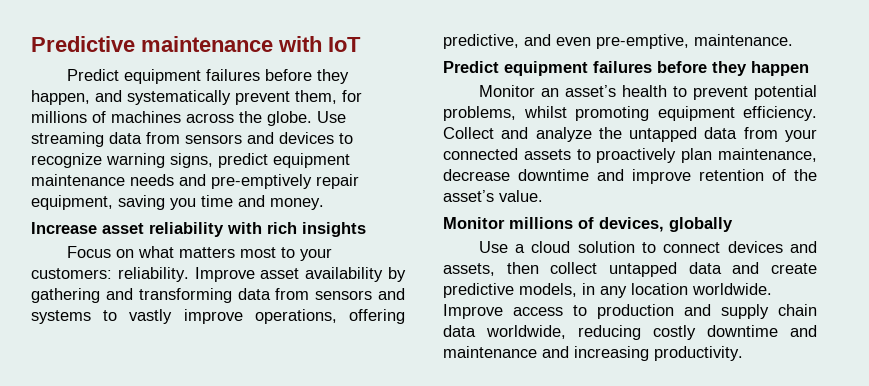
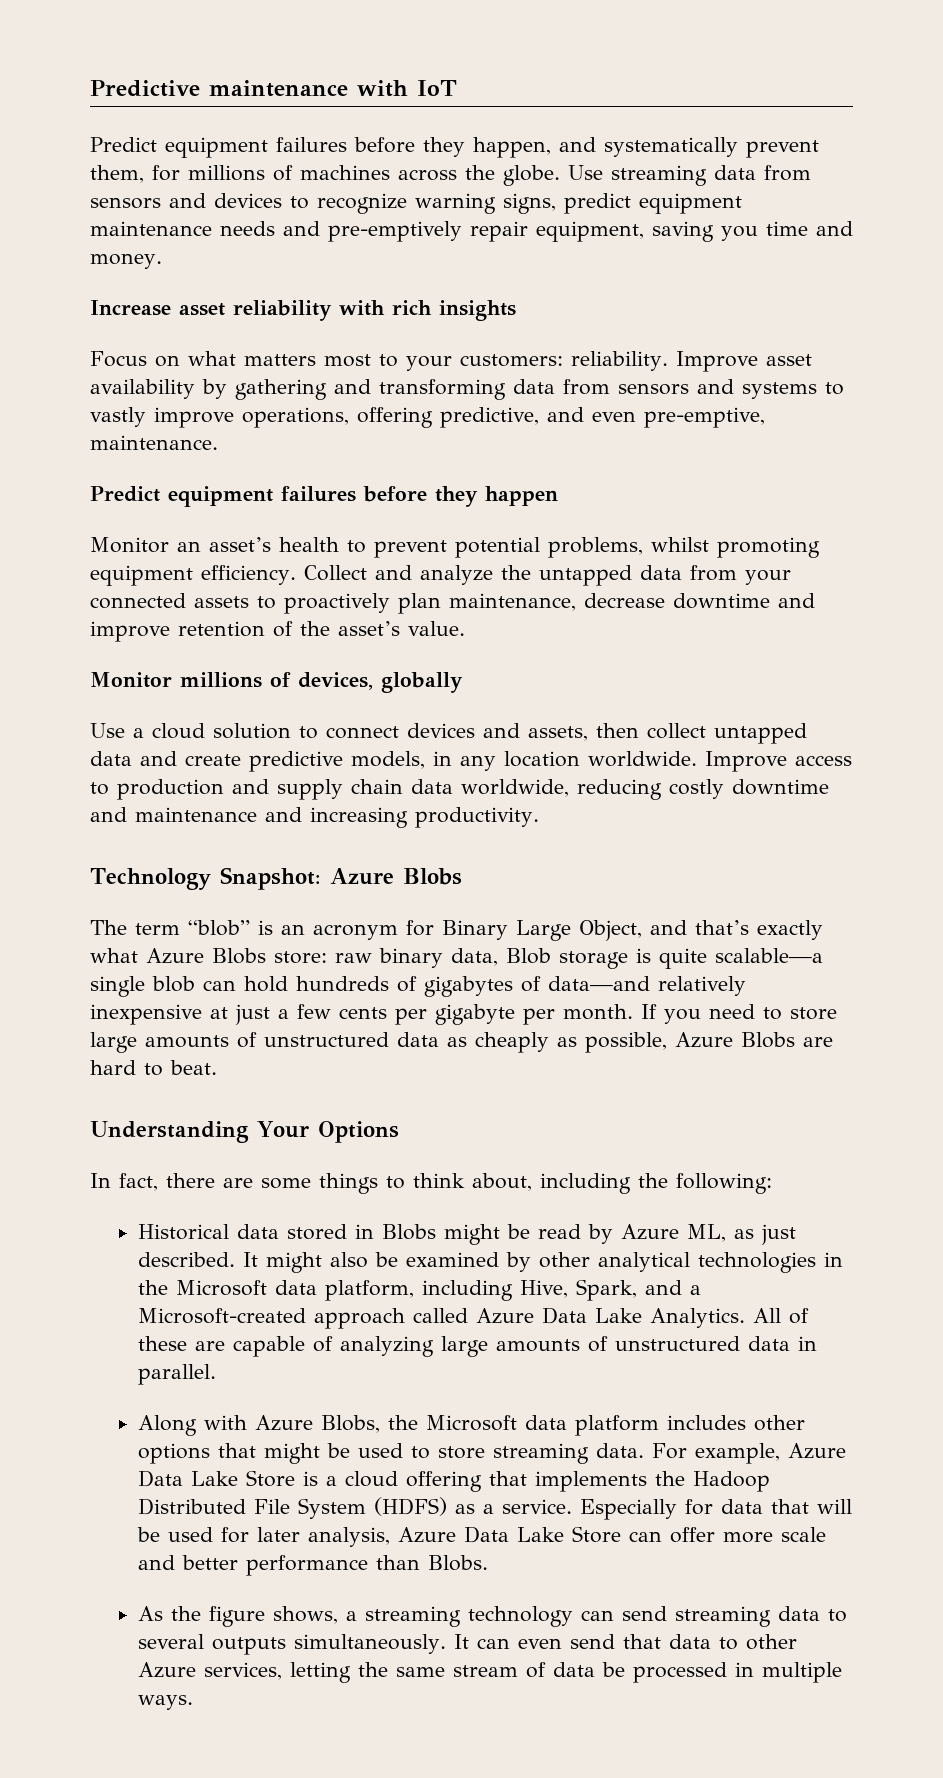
(743, 353) none -> [90,867,462,890] [90,920,823,941] [90,948,823,969] [90,976,746,997] [90,1004,837,1025] [90,1032,833,1053] [90,1060,217,1076] [90,1121,399,1143] [90,1173,772,1194] [138,1224,797,1245] [138,1252,844,1273] [138,1279,702,1301] [138,1307,810,1329] [138,1336,818,1357] [138,1364,217,1385] [138,1415,806,1436] [138,1443,847,1464] [138,1470,771,1492] [138,1497,853,1520] [137,1526,827,1547] [138,1555,489,1576] [138,1606,848,1627] [138,1634,798,1655] [138,1662,843,1683] [138,1695,194,1710] // Technology Snapshot: Azure Blobs // The term “blob” is an acronym for Binary Large Object, and that’s exactly what Azure Blobs store: raw binary data, Blob storage is quite scalable—a single blob can hold hundreds of gigabytes of data—and relatively inexpensive at just a few cents per gigabyte per month. If you need to store large amounts of unstructured data as cheaply as possible, Azure Blobs are hard to beat. // Understanding Your Options // In fact, there are some things to think about, including the following: // Historical data stored in Blobs might be read by Azure ML, as just described. It might also be examined by other analytical technologies in the Microsoft data platform, including Hive, Spark, and a Microsoft-created approach called Azure Data Lake Analytics. All of these are capable of analyzing large amounts of unstructured data in parallel. // Along with Azure Blobs, the Microsoft data platform includes other options that might be used to store streaming data. For example, Azure Data Lake Store is a cloud offering that implements the Hadoop Distributed File System (HDFS) as a service. Especially for data that will be used for later analysis, Azure Data Lake Store can offer more scale and better performance than Blobs. // As the figure shows, a streaming technology can send streaming data to several outputs simultaneously. It can even send that data to other Azure services, letting the same stream of data be processed in multiple ways.

